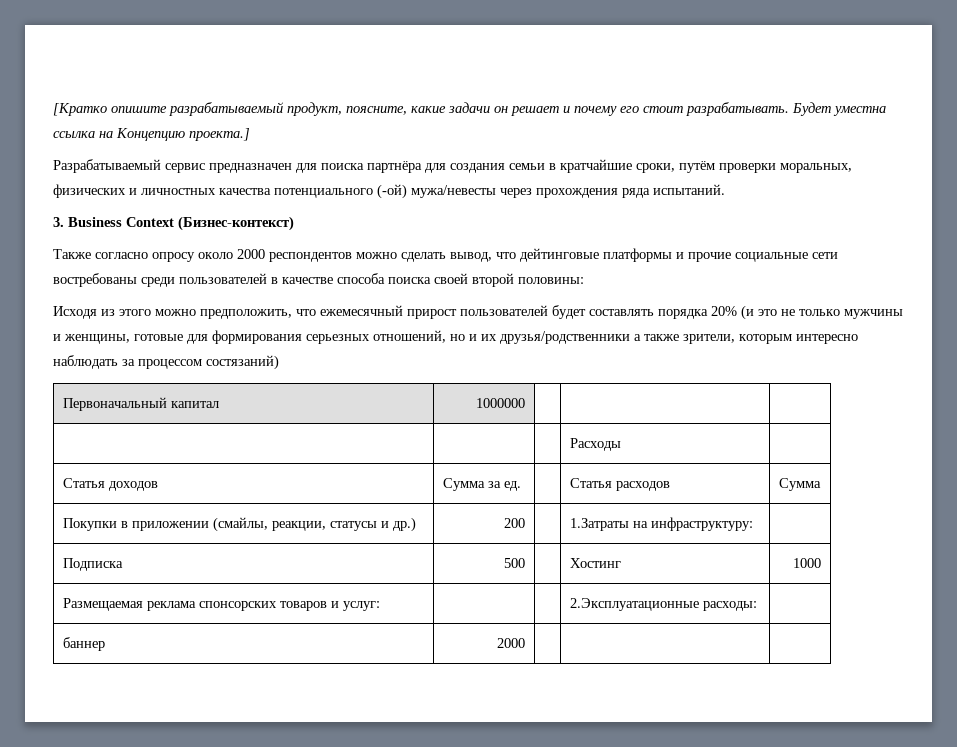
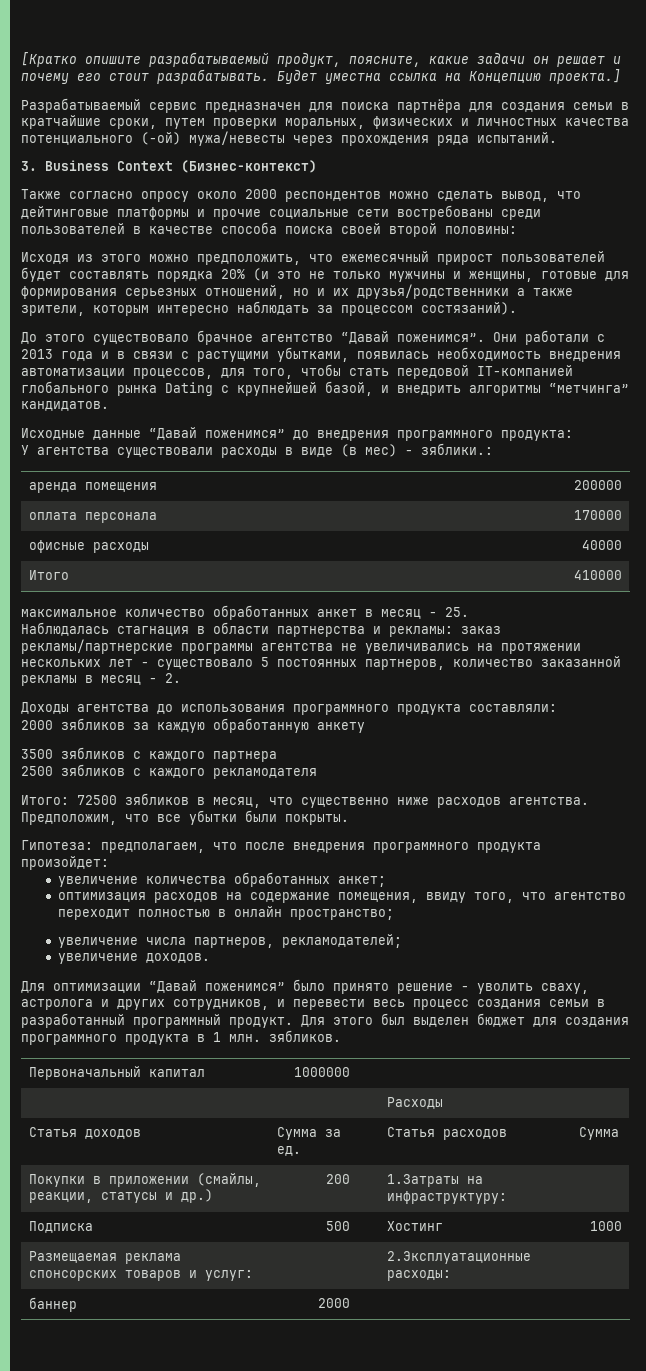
[679,161,715,173] путём -> [165,118,205,129] путем
[206,355,279,370] состязаний) -> [421,302,517,315] [21,330,605,345] [21,347,621,362] [21,364,573,379] [21,381,629,396] [21,401,109,411] [21,427,573,441] [21,443,493,458] [29,482,158,493] [573,480,622,490] [29,512,158,523] [573,510,622,520] [29,540,150,553] [581,540,622,550] [29,570,70,580] [573,570,622,580] [21,605,469,620] [21,622,501,637] [21,639,581,654] [21,656,621,670] [21,673,181,686] [21,702,557,715] [21,718,365,733] [21,747,277,762] [21,764,317,779] [21,793,589,808] [21,810,349,825] [21,840,541,853] [21,856,109,870] [57,872,386,887] [57,892,626,903] [57,906,394,920] [57,934,402,948] [57,953,210,964] [21,979,589,994] [21,999,605,1010] [21,1013,629,1028] [21,1030,341,1045] состязаний). // До этого существовало брачное агентство “Давай поженимся”. Они работали с 2013 года и в связи с растущими убытками, появилась необходимость внедрения автоматизации процессов, для того, чтобы стать передовой IT-компанией глобального рынка Dating с крупнейшей базой, и внедрить алгоритмы “метчинга” кандидатов. // Исходные данные “Давай поженимся” до внедрения программного продукта: // У агентства существовали расходы в виде (в мес) - зяблики.: // аренда помещения | 200000 // оплата персонала | 170000 // офисные расходы | 40000 // Итого | 410000 // максимальное количество обработанных анкет в месяц - 25. // Наблюдалась стагнация в области партнерства и рекламы: заказ рекламы/партнерские программы агентства не увеличивались на протяжении нескольких лет - существовало 5 постоянных партнеров, количество заказанной рекламы в месяц - 2. // Доходы агентства до использования программного продукта составляли: // 2000 зябликов за каждую обработанную анкету // 3500 зябликов с каждого партнера // 2500 зябликов с каждого рекламодателя // Итого: 72500 зябликов в месяц, что существенно ниже расходов агентства. Предположим, что все убытки были покрыты. // Гипотеза: предполагаем, что после внедрения программного продукта произойдет: // увеличение количества обработанных анкет; // оптимизация расходов на содержание помещения, ввиду того, что агентство переходит полностью в онлайн пространство; // увеличение числа партнеров, рекламодателей; // увеличение доходов. // Для оптимизации “Давай поженимся” было принято решение - уволить сваху, астролога и других сотрудников, и перевести весь процесс создания семьи в разработанный программный продукт. Для этого был выделен бюджет для создания программного продукта в 1 млн. зябликов.

